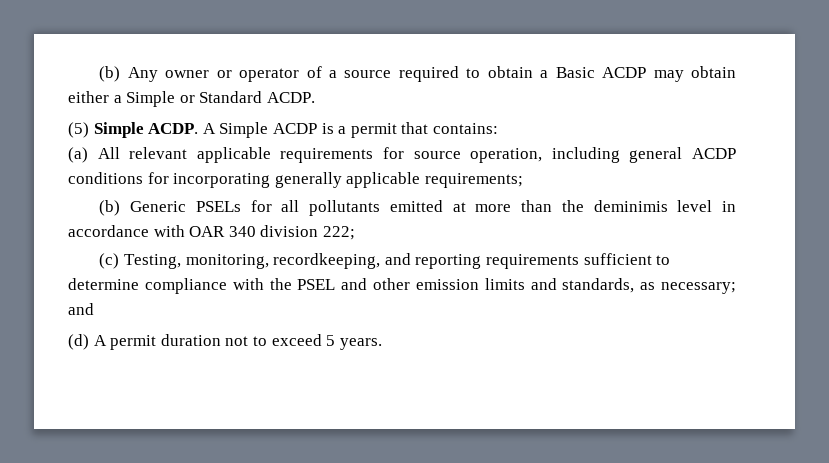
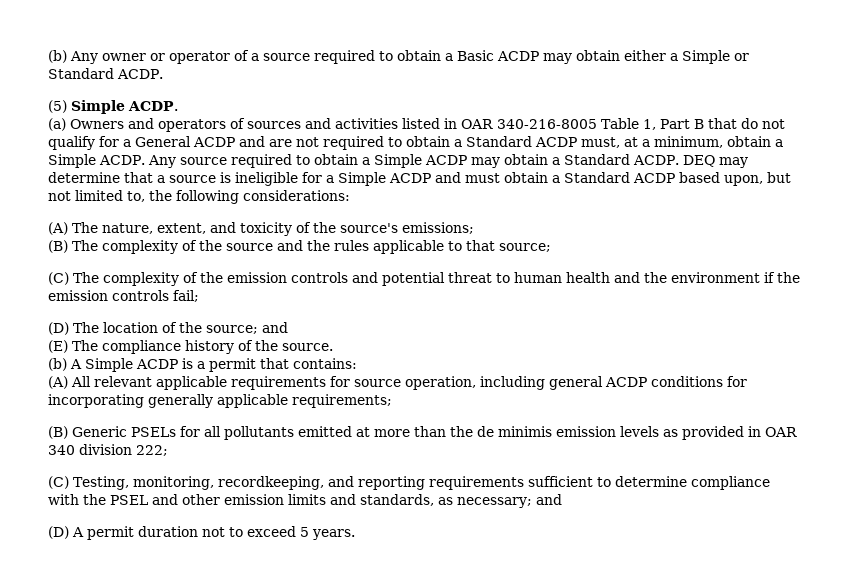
(199, 128) none -> [48,118,785,132] [48,136,783,150] [48,154,748,168] [48,172,791,186] [48,190,350,204] [48,222,474,236] [48,240,551,254] [48,272,800,286] [48,290,199,302] [48,322,288,335] [48,340,333,354] [48,358,67,371] // (a) Owners and operators of sources and activities listed in OAR 340-216-8005 Table 1, Part B that do not qualify for a General ACDP and are not required to obtain a Standard ACDP must, at a minimum, obtain a Simple ACDP. Any source required to obtain a Simple ACDP may obtain a Standard ACDP. DEQ may determine that a source is ineligible for a Simple ACDP and must obtain a Standard ACDP based upon, but not limited to, the following considerations: // (A) The nature, extent, and toxicity of the source's emissions; // (B) The complexity of the source and the rules applicable to that source; // (C) The complexity of the emission controls and potential threat to human health and the environment if the emission controls fail; // (D) The location of the source; and // (E) The compliance history of the source. // (b)
[68,147,88,163] (a) -> [48,376,68,389] (A)
[99,200,121,216] (b) -> [48,426,68,439] (B)
[593,200,737,212] [68,225,185,237] deminimis level in accordance with -> [477,426,761,440] de minimis emission levels as provided in
[99,253,120,269] (c) -> [48,476,69,489] (C)
[68,334,89,350] (d) -> [48,526,69,539] (D)

